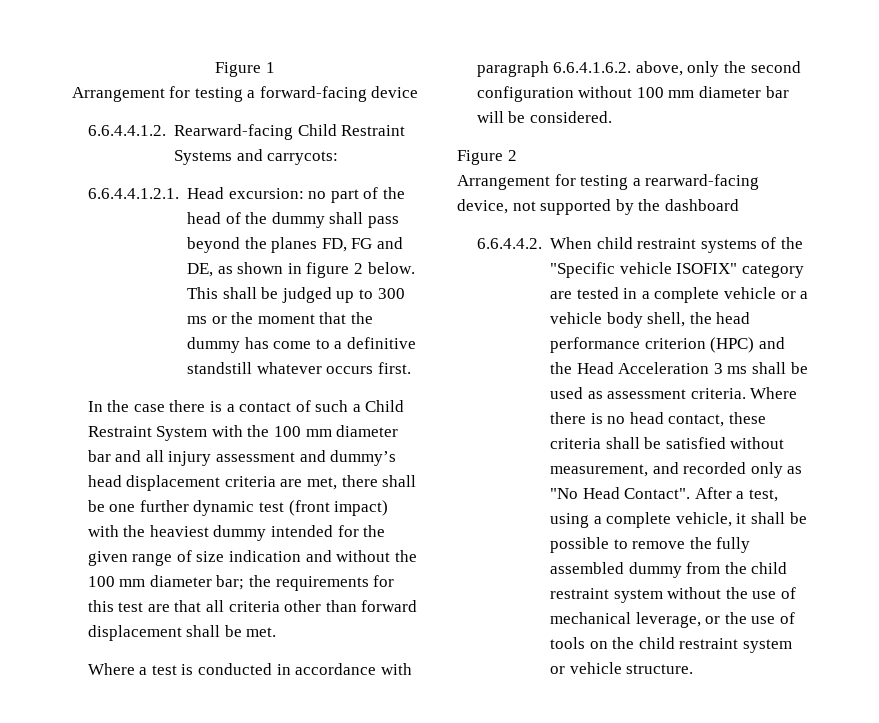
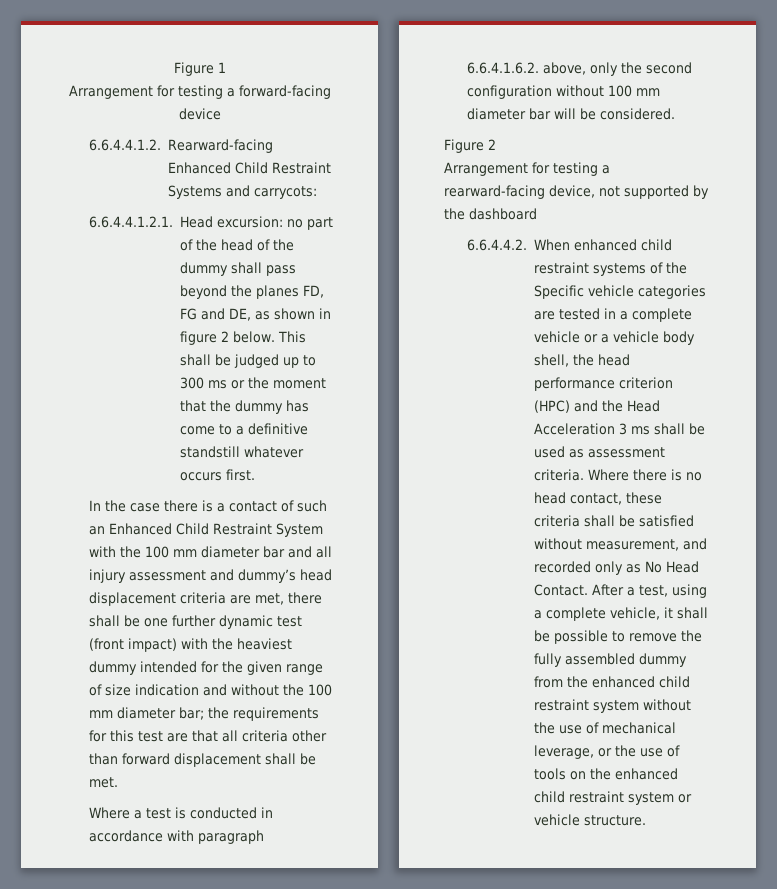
(294, 132) none -> [167,162,231,174] Enhanced
[352,404,361,412] a -> [89,523,173,535] an Enhanced
(593, 243) none -> [573,239,637,251] enhanced
[550,262,804,278] "Specific vehicle ISOFIX" category -> [533,285,706,299] Specific vehicle categories
[550,487,691,499] "No Head Contact". -> [644,561,699,573] [533,584,588,596] No Head Contact.
(747, 568) none -> [591,676,655,688] enhanced
(635, 643) none -> [614,768,678,780] enhanced

